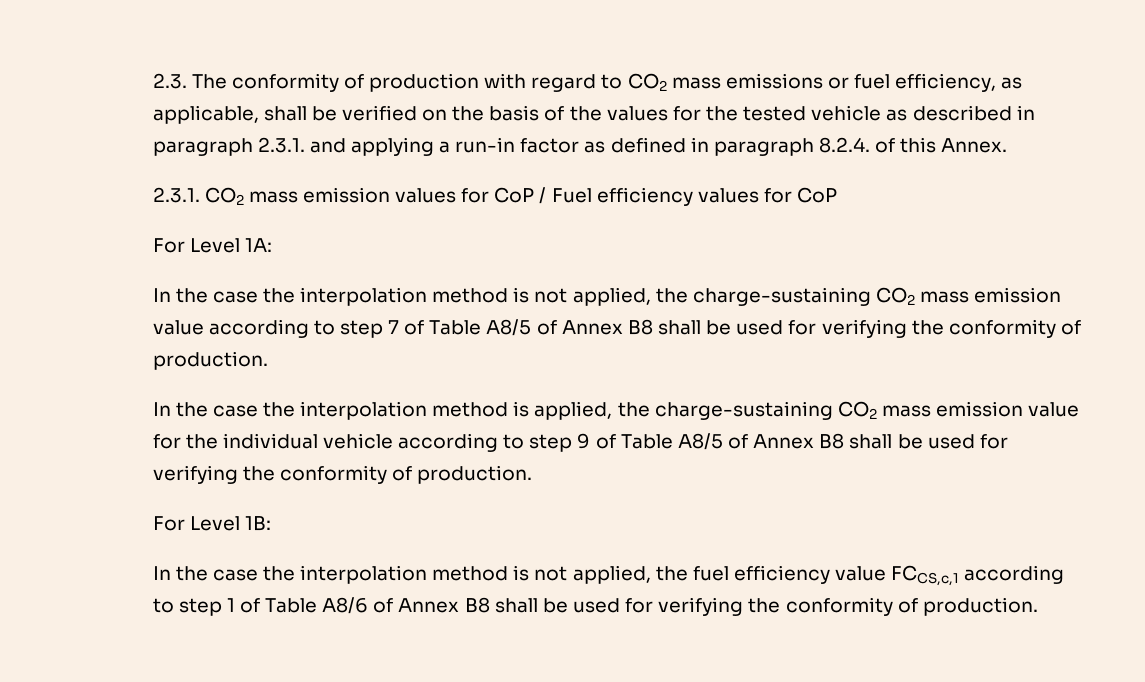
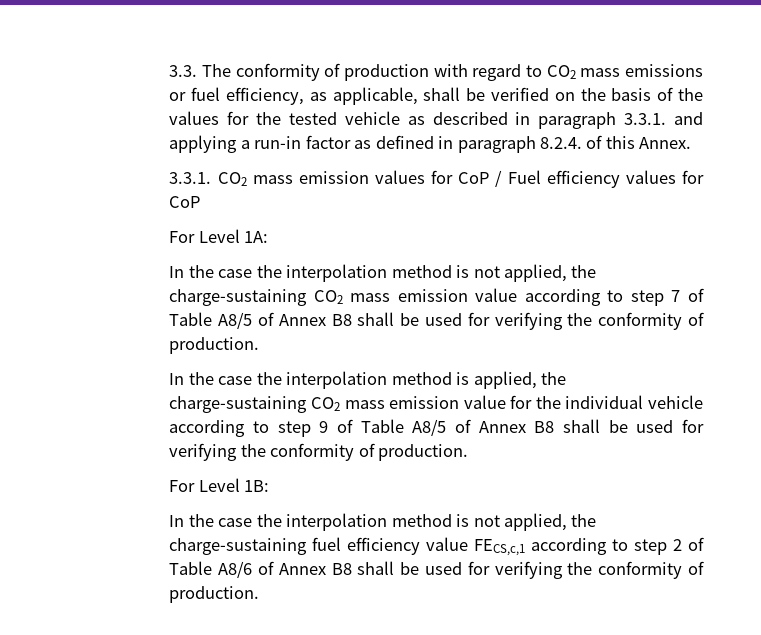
[152,73,187,89] 2.3. -> [169,65,198,77] 3.3.
[257,137,305,153] 2.3.1. -> [624,113,667,125] 3.3.1.
[152,187,200,203] 2.3.1. -> [169,172,212,184] 3.3.1.
(688, 573) none -> [169,538,308,555] charge-sustaining
[891,565,1065,586] [152,598,235,616] FCCS,c,1 according to step 1 -> [474,538,683,556] FECS,c,1 according to step 2

